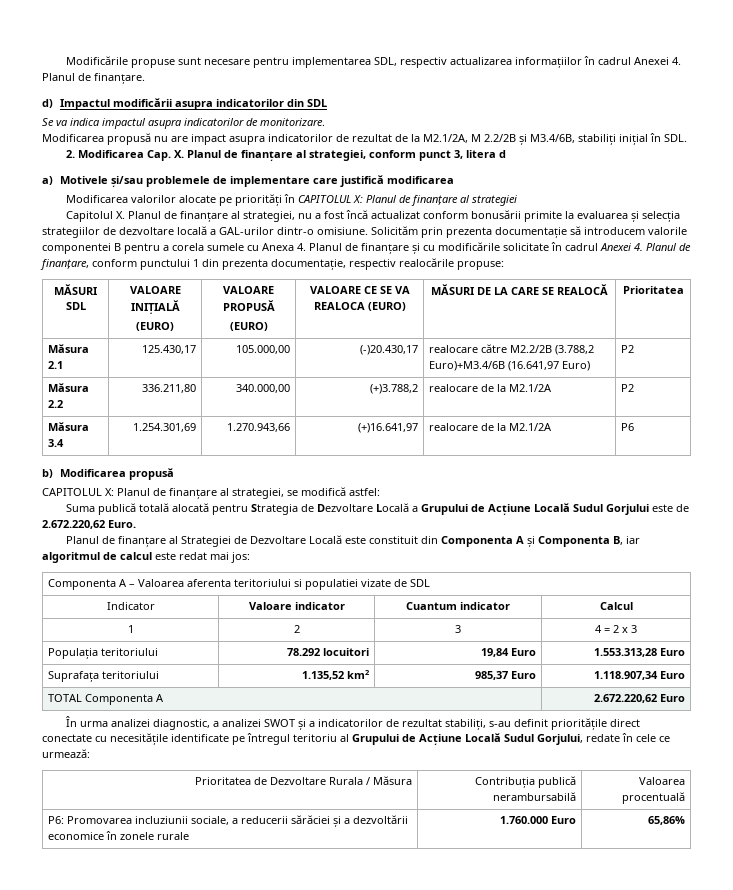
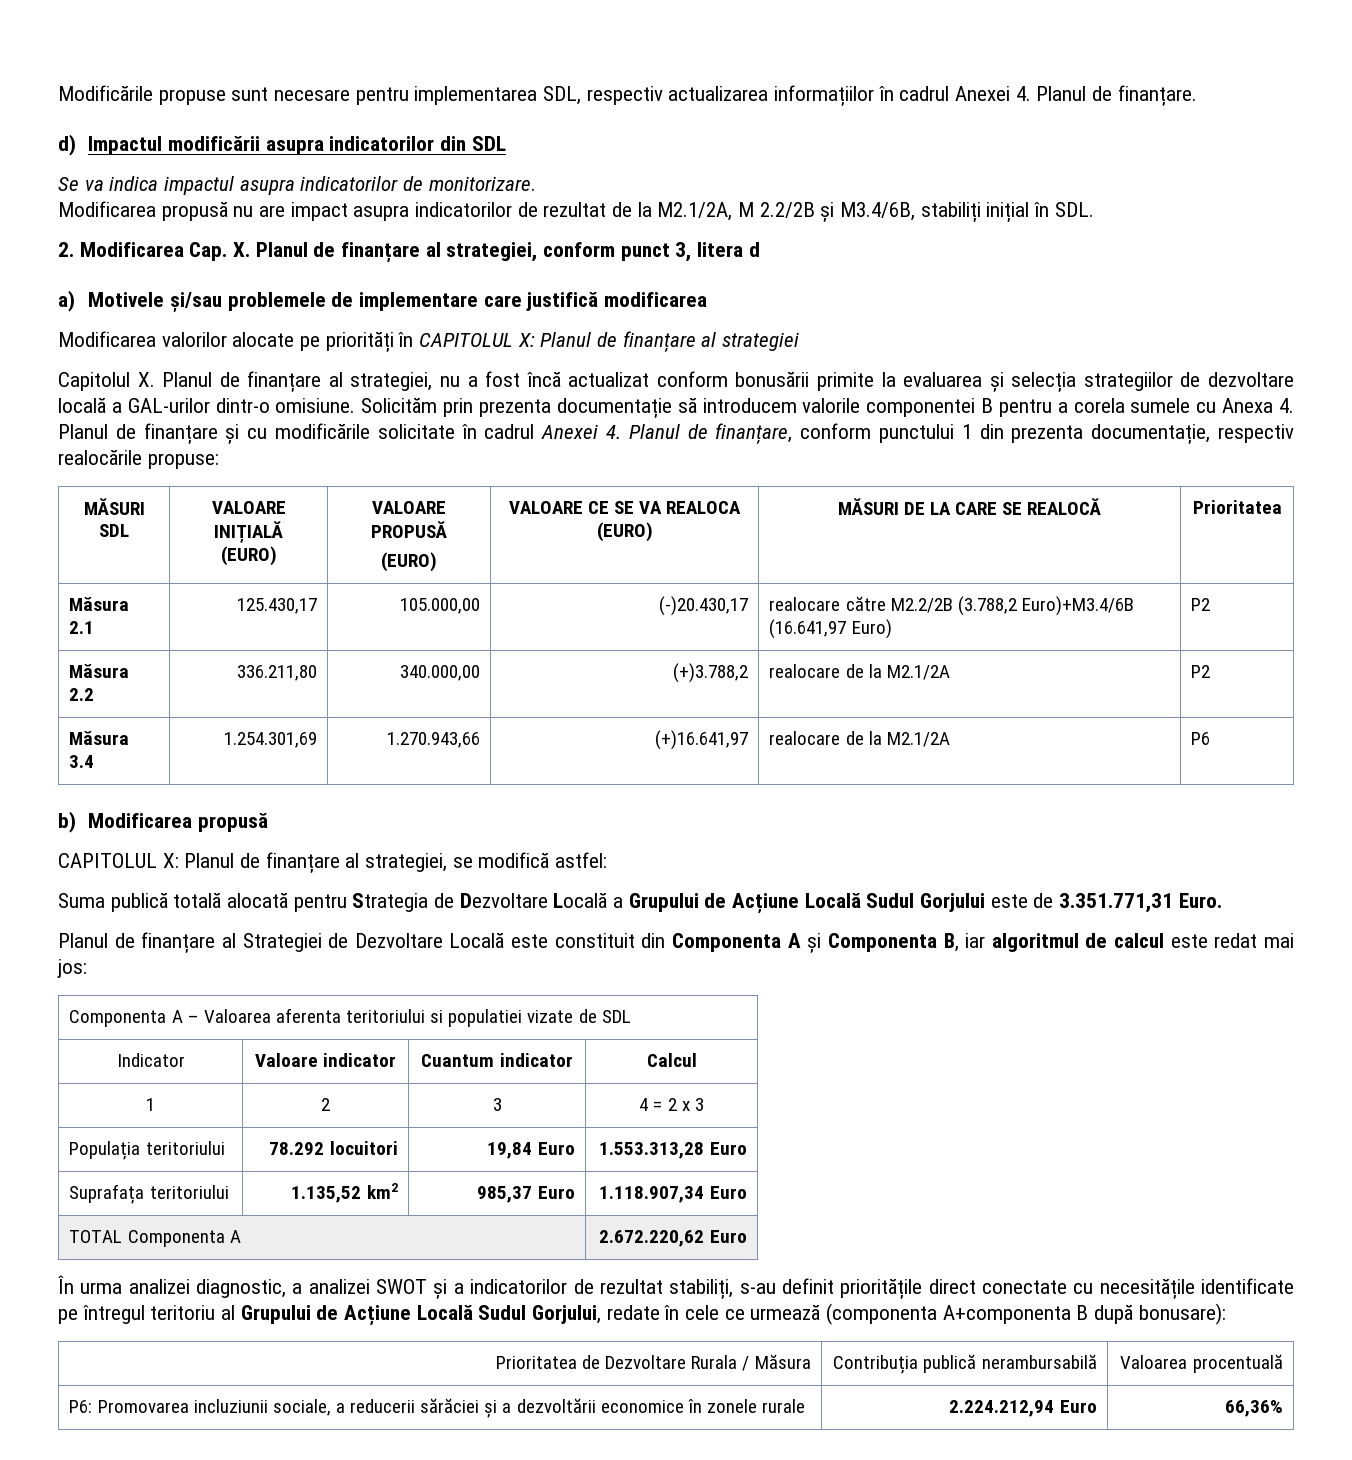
[42,520,105,529] 2.672.220,62 -> [1059,893,1174,913] 3.351.771,31
[42,749,90,758] urmează: -> [750,1303,1226,1325] urmează (componenta A+componenta B după bonusare):
[499,816,576,824] [647,816,685,825] 1.760.000 Euro | 65,86% -> [949,1400,1097,1417] [1224,1400,1283,1417] 2.224.212,94 Euro | 66,36%

